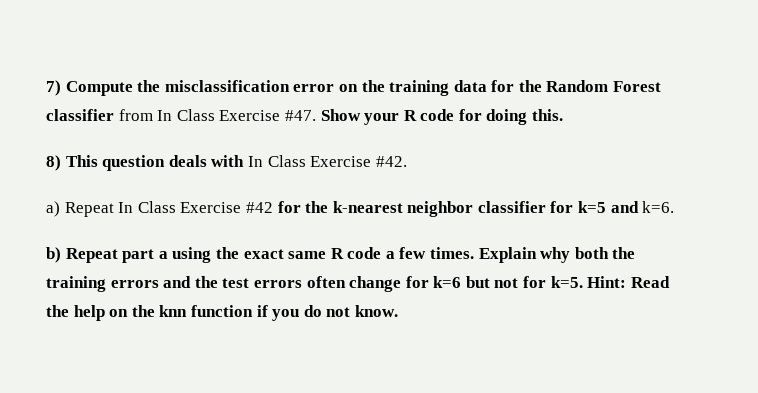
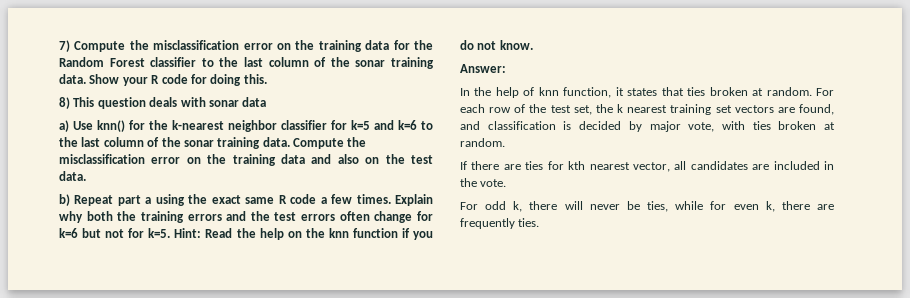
[118,109,316,121] from In Class Exercise #47. -> [201,57,434,69] [59,74,86,84] to the last column of the sonar training data.
[247,155,407,167] [46,201,273,217] In Class Exercise #42. // a) Repeat In Class Exercise #42 -> [208,97,267,107] [59,120,125,132] sonar data // a) Use knn()
[642,201,675,213] k=6. -> [398,120,433,130] [59,137,367,149] [59,154,433,166] [59,171,86,181] k=6 to the last column of the sonar training data. Compute the misclassification error on the training data and also on the test data.
(398, 311) none -> [460,64,506,73] [460,87,834,98] [460,104,834,115] [460,121,835,132] [460,138,505,147] [460,161,834,172] [460,178,507,187] [460,201,834,212] [460,218,540,229] // Answer: // In the help of knn function, it states that ties broken at random. For each row of the test set, the k nearest training set vectors are found, and classification is decided by major vote, with ties broken at random. // If there are ties for kth nearest vector, all candidates are included in the vote. // For odd k, there will never be ties, while for even k, there are frequently ties.

